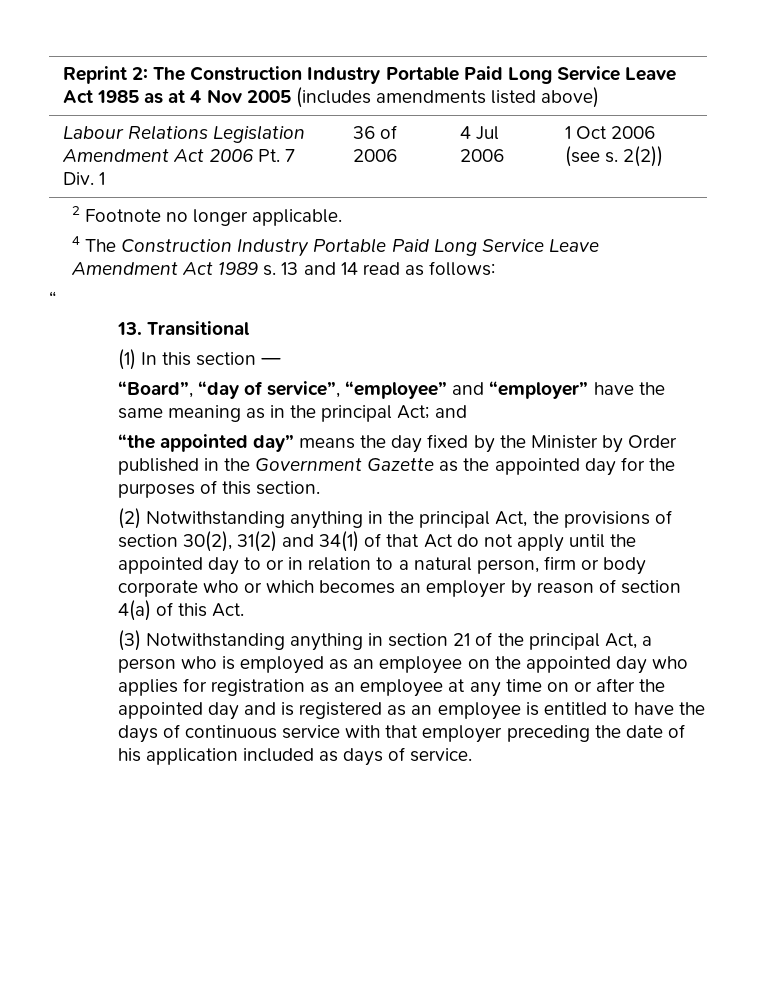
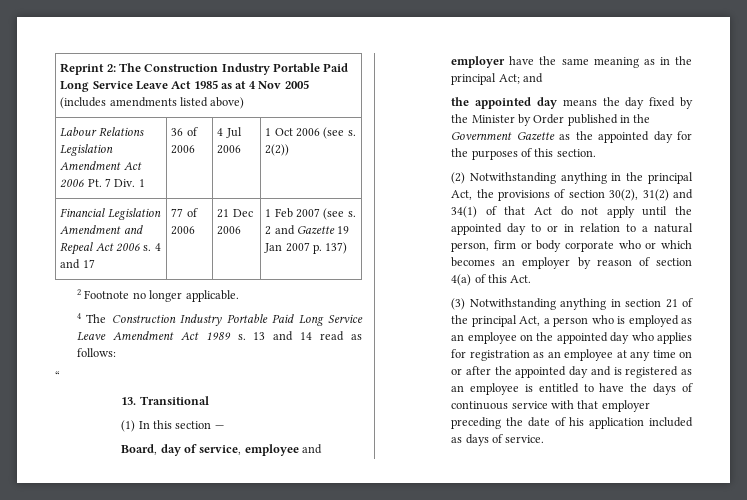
(664, 156) none -> [60,208,161,220] [60,225,143,234] [60,242,161,255] [60,259,95,269] [171,208,198,217] [171,226,196,235] [217,209,253,218] [217,226,242,235] [265,208,356,220] [265,225,350,235] [264,242,348,254] // Financial Legislation Amendment and Repeal Act 2006 s. 4 and 17 | 77 of 2006 | 21 Dec 2006 | 1 Feb 2007 (see s. 2 and Gazette 19 Jan 2007 p. 137)
[117,381,589,399] “Board”, “day of service”, “employee” and “employer” -> [121,444,323,456] [451,56,506,68] Board, day of service, employee and employer
[117,434,294,452] “the appointed day” -> [451,97,557,109] the appointed day

